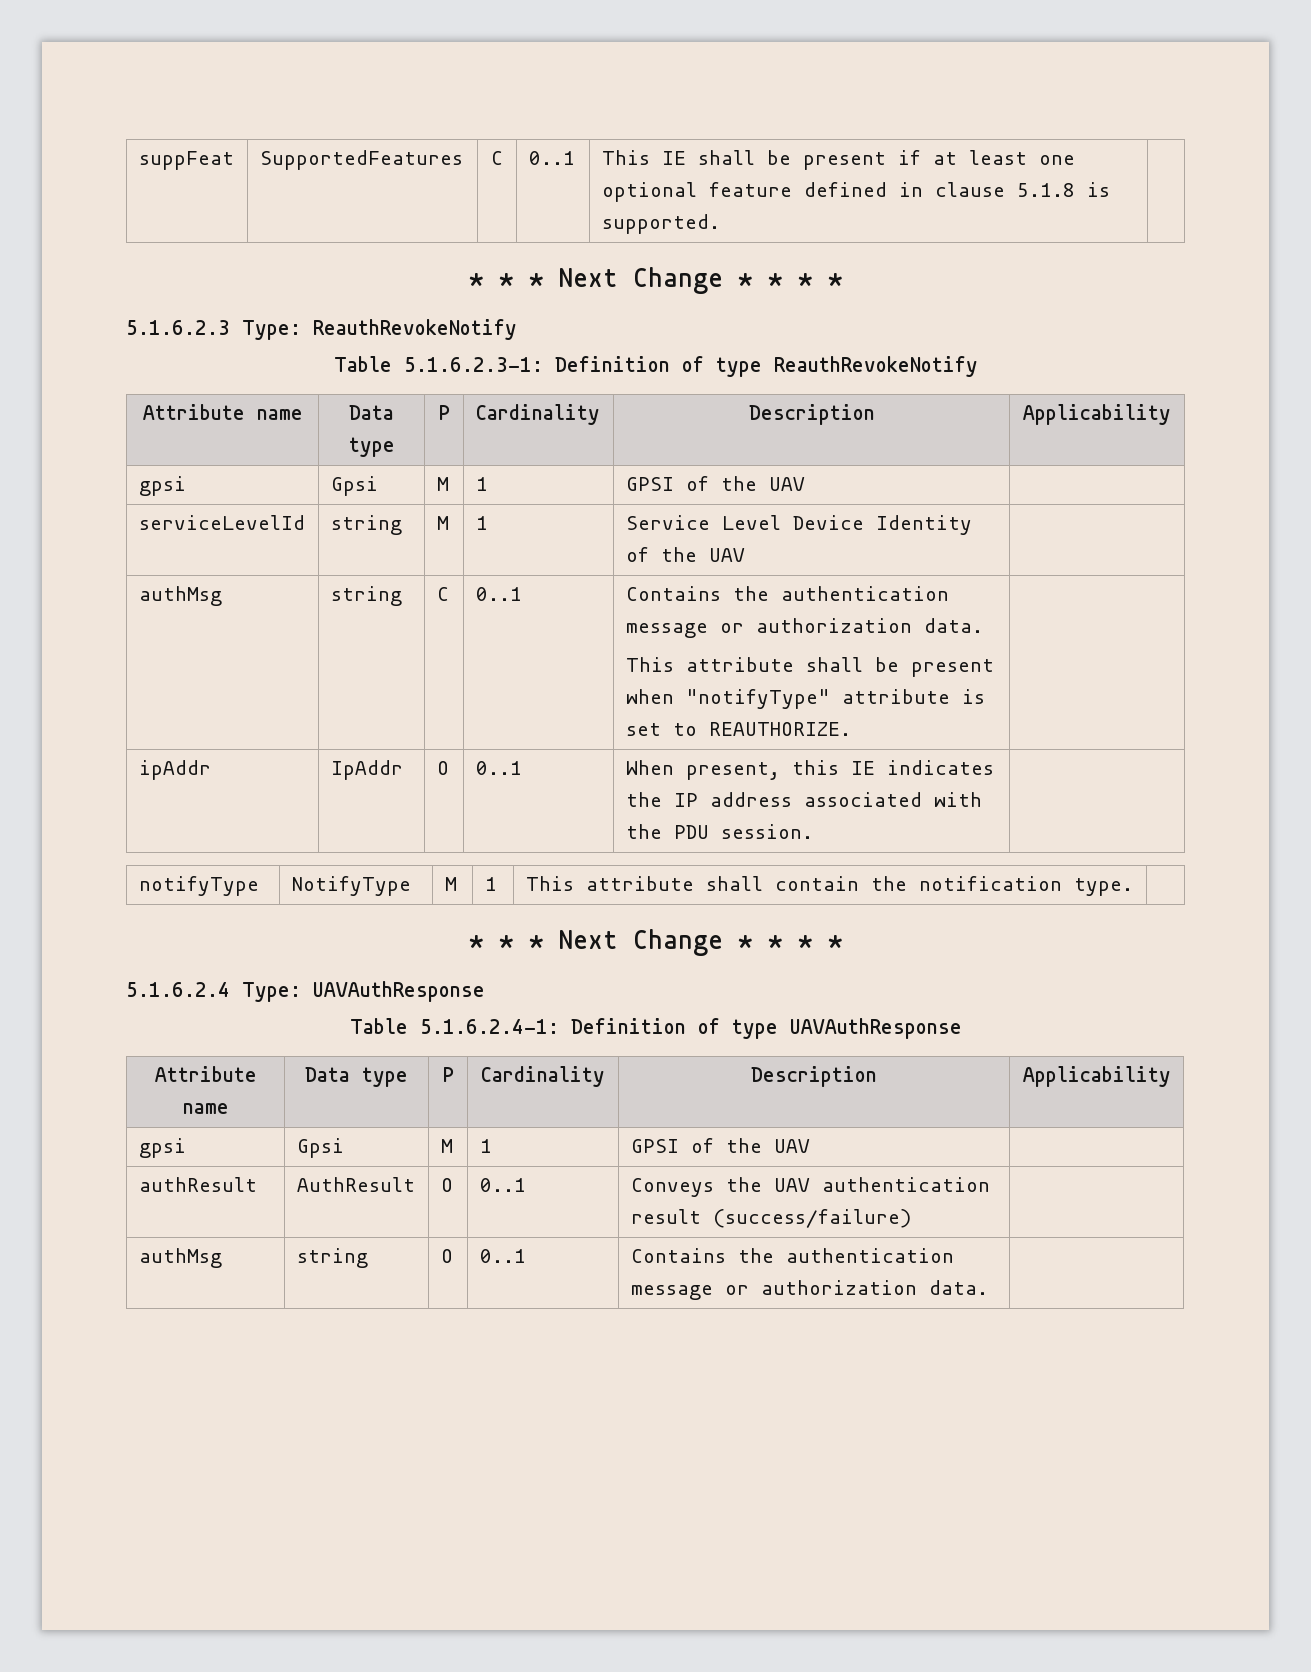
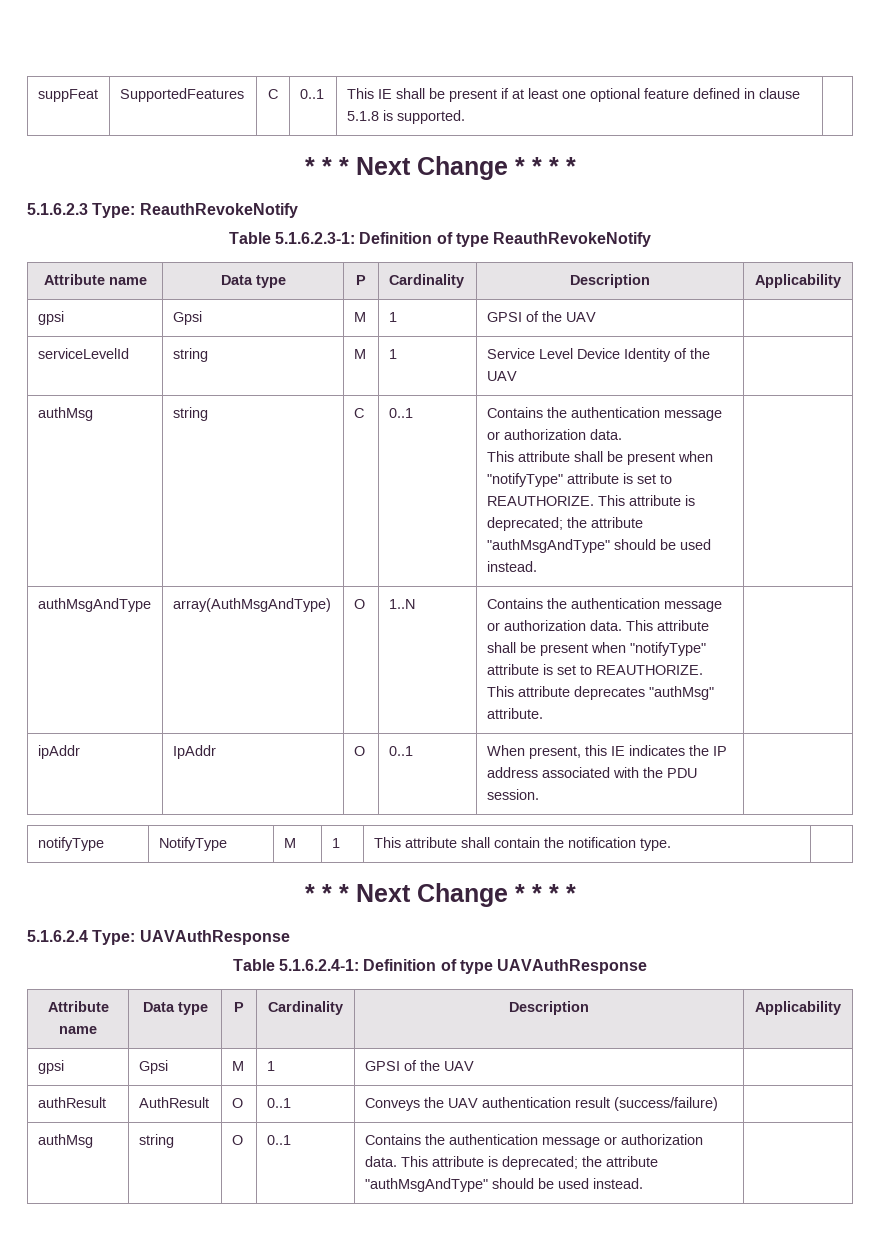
(851, 729) none -> [597,495,695,506] [486,517,643,531] [486,539,711,553] [486,561,537,572] [37,598,151,612] [172,598,331,612] [353,599,365,609] [388,599,415,609] [486,598,722,612] [486,620,709,631] [486,642,706,656] [486,664,703,675] [486,686,714,700] [486,708,543,719] This attribute is deprecated; the attribute "authMsgAndType" should be used instead. | // authMsgAndType | array(AuthMsgAndType) | O | 1..N | Contains the authentication message or authorization data. This attribute shall be present when "notifyType" attribute is set to REAUTHORIZE. This attribute deprecates "authMsg" attribute.
(988, 1287) none -> [400,1156,658,1170] [364,1178,643,1192] This attribute is deprecated; the attribute "authMsgAndType" should be used instead.

